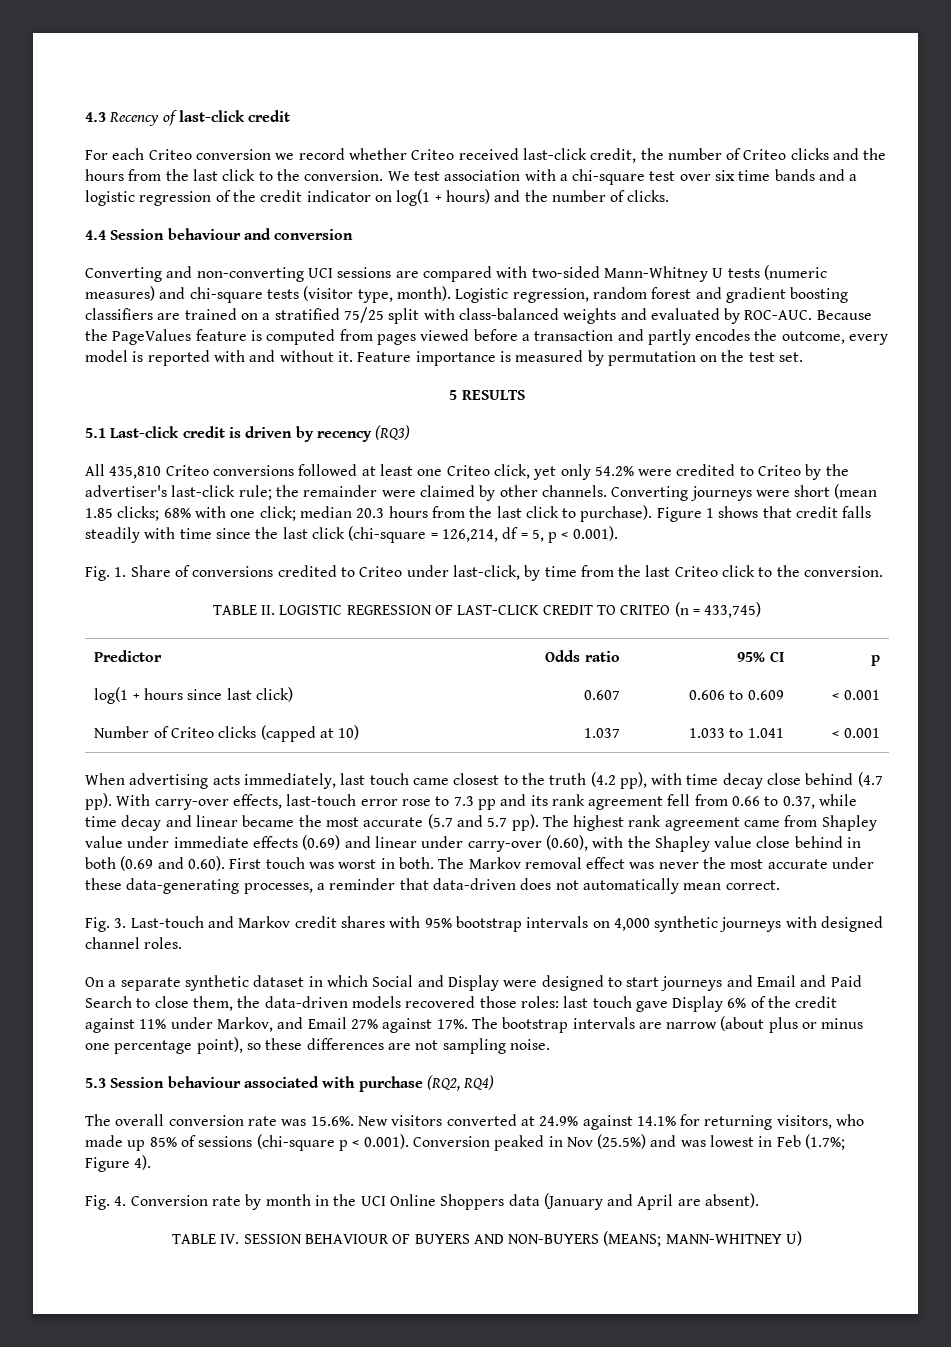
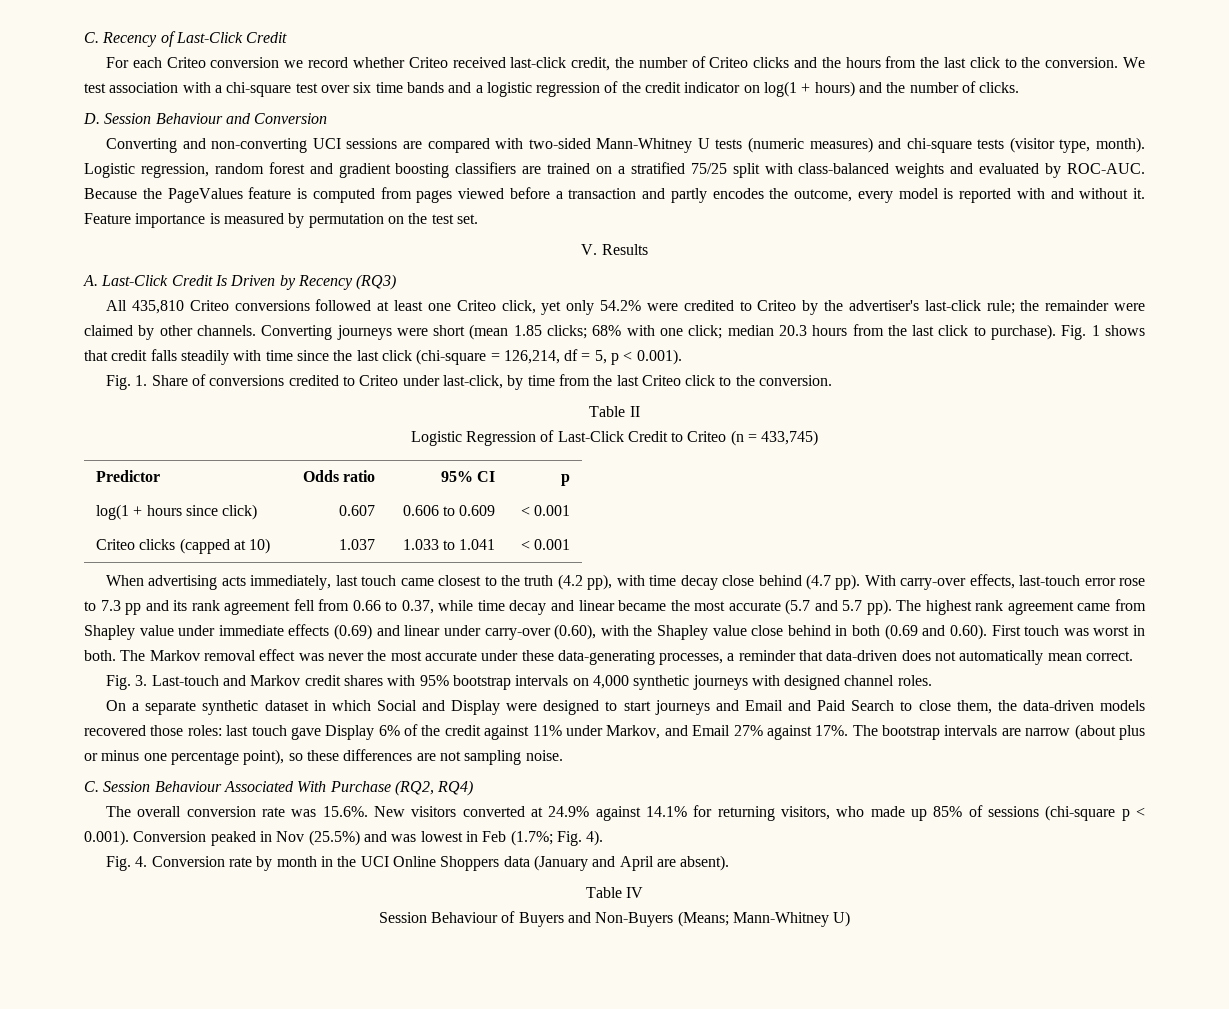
[85,112,106,122] 4.3 -> [84,32,99,43] C.
[178,110,291,122] last-click credit -> [175,32,288,43] Last-Click Credit
[85,228,354,240] 4.4 Session behaviour and conversion -> [83,113,328,124] D. Session Behaviour and Conversion
[449,390,525,400] [85,426,372,442] 5 RESULTS // 5.1 Last-click credit is driven by recency -> [581,244,648,255] [83,275,353,290] V. Results // A. Last-Click Credit Is Driven by Recency
[656,507,702,522] Figure -> [1061,325,1087,340] Fig.
[212,605,671,615] TABLE II. LOGISTIC REGRESSION OF LAST-CLICK CREDIT TO CRITEO -> [589,406,640,417] [410,430,727,446] Table II // Logistic Regression of Last-Click Credit to Criteo
[226,688,252,700] last -> (218, 510) none
[94,726,169,738] Number of -> (571, 510) none
[85,1076,423,1092] 5.3 Session behaviour associated with purchase -> [84,781,391,792] C. Session Behaviour Associated With Purchase
[85,1157,130,1172] Figure -> [556,831,582,846] Fig.
[171,1231,782,1247] TABLE IV. SESSION BEHAVIOUR OF BUYERS AND NON-BUYERS (MEANS; MANN-WHITNEY -> [585,887,644,898] [378,911,829,927] Table IV // Session Behaviour of Buyers and Non-Buyers (Means; Mann-Whitney

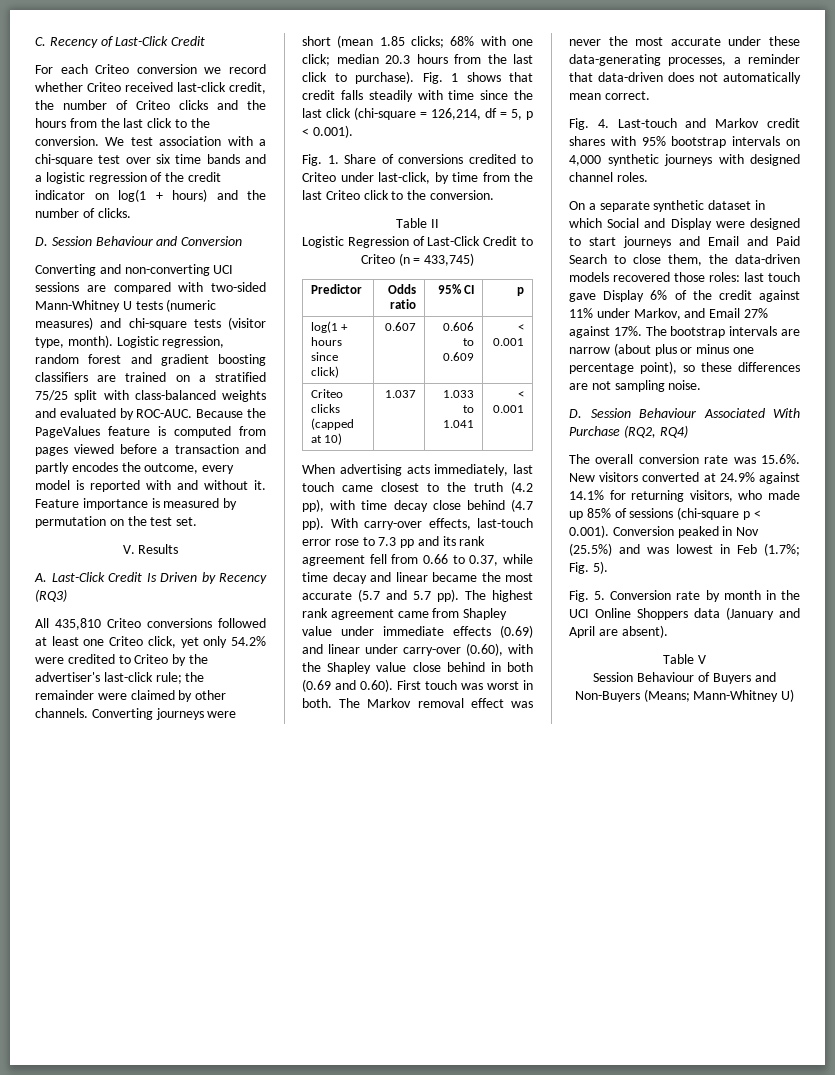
[135,675,148,686] 3. -> [597,119,609,128] 4.
[84,781,99,792] C. -> [569,409,582,418] D.
[586,830,604,846] [106,856,148,871] 4). // Fig. 4. -> [592,561,608,574] [569,590,606,602] 5). // Fig. 5.
[626,887,644,898] IV -> [697,655,706,664] V

